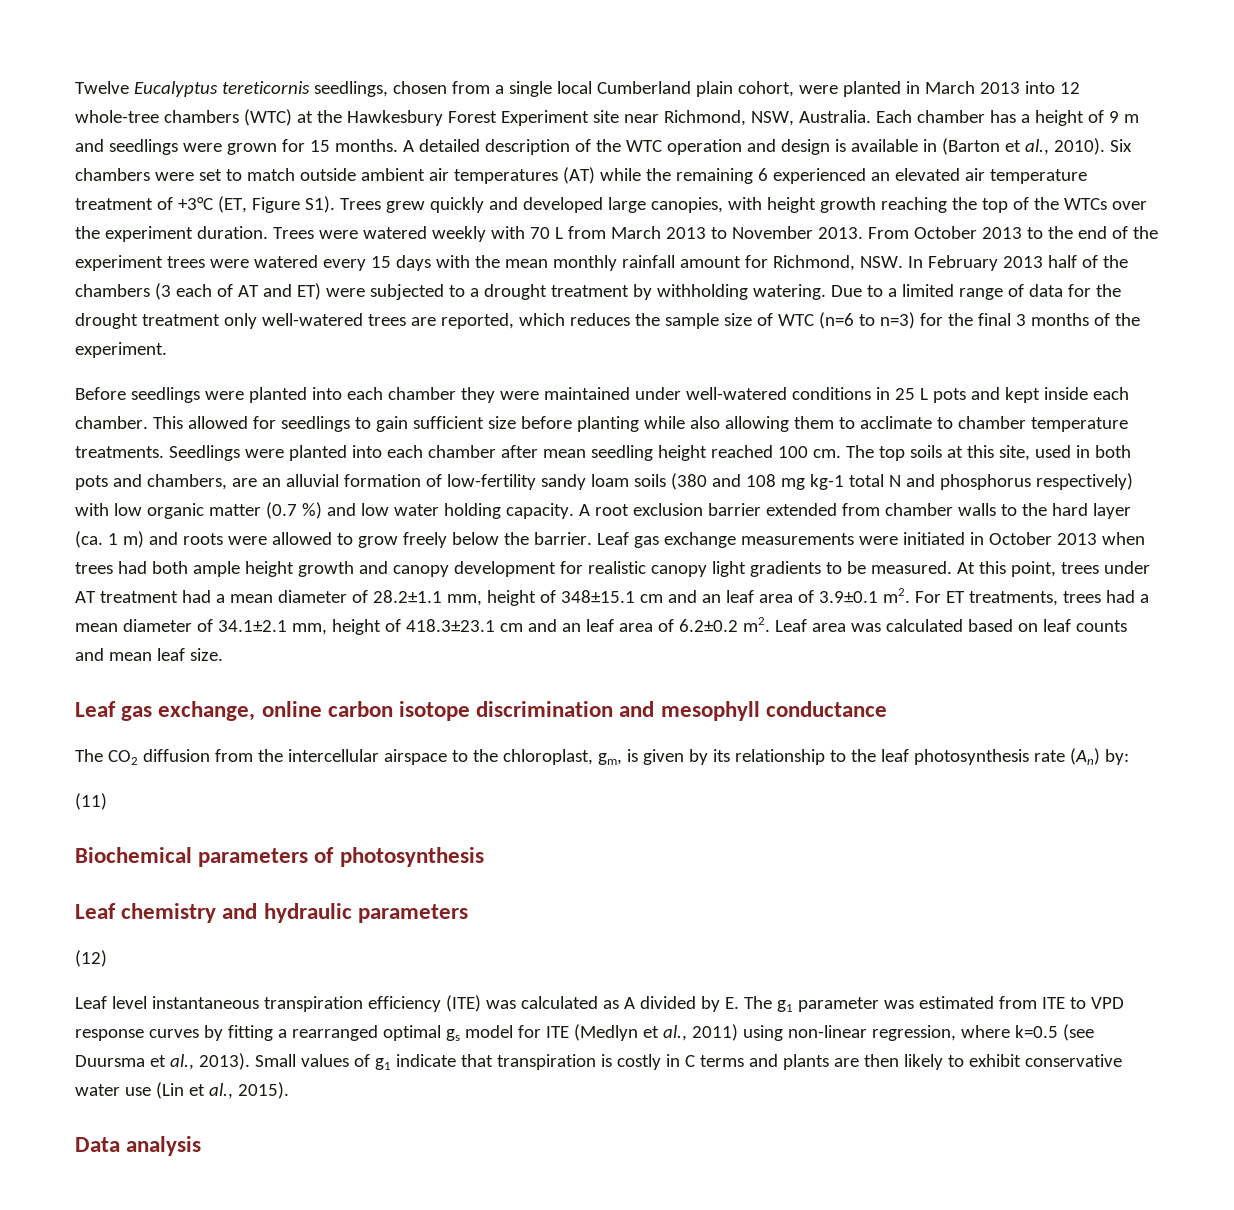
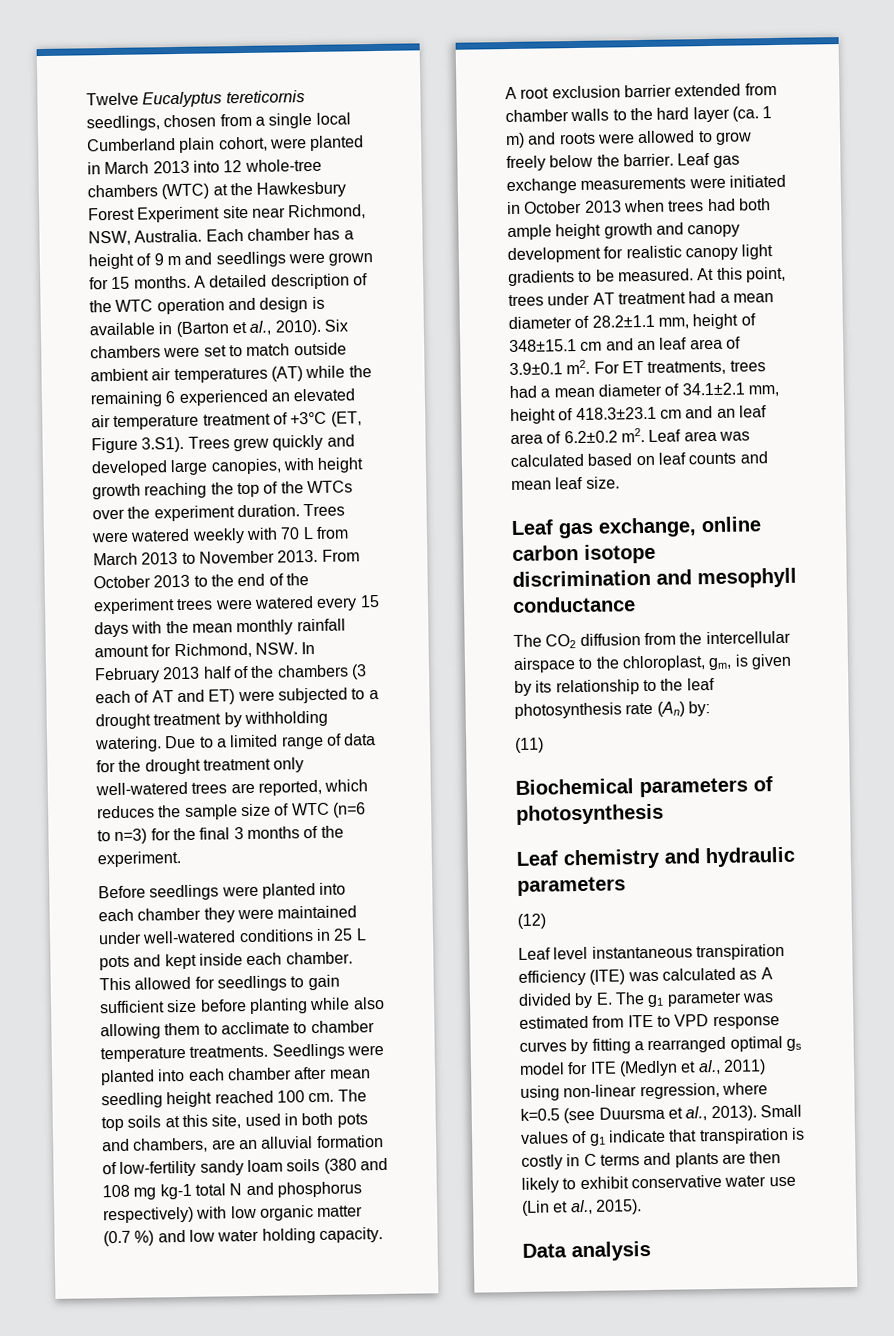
[304,196,335,213] S1). -> [141,436,185,453] 3.S1).

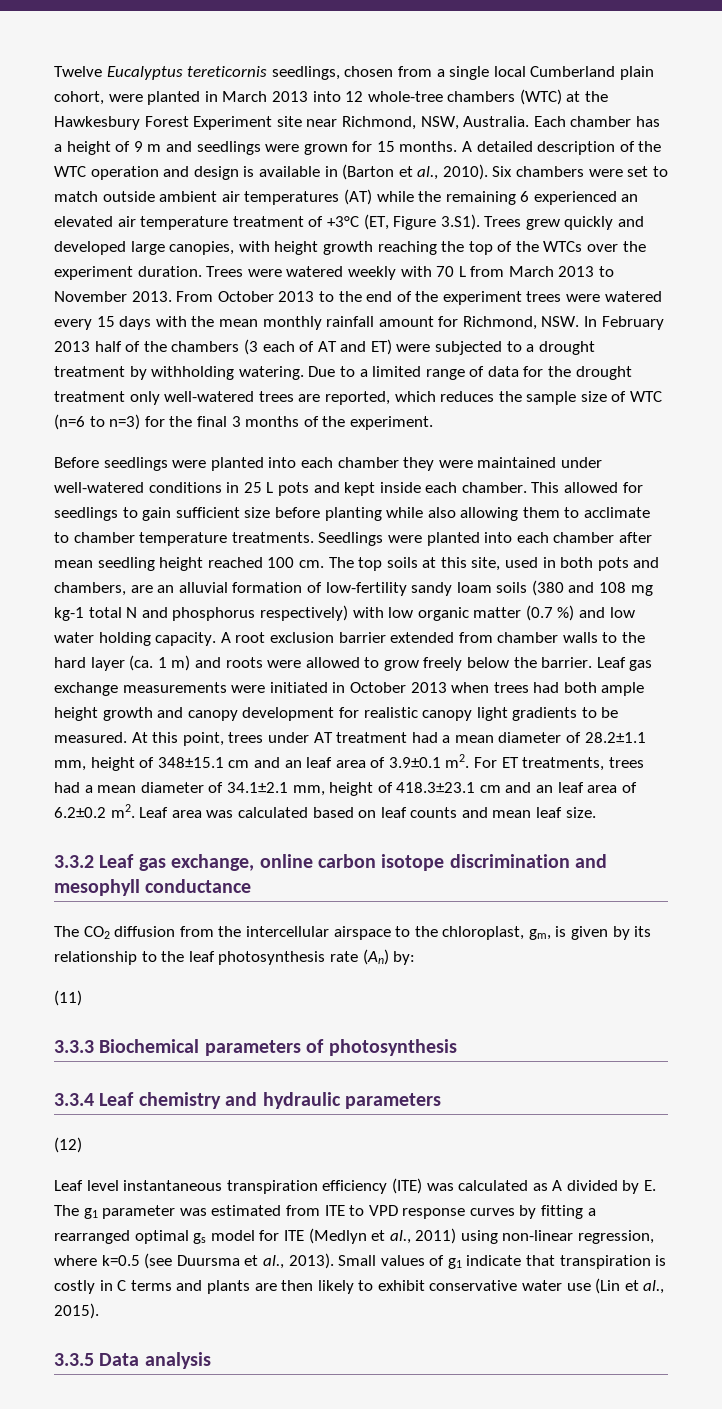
(620, 482) none -> [54,855,94,868] 3.3.2
(544, 745) none -> [54,1040,94,1053] 3.3.3
(664, 814) none -> [54,1093,94,1106] 3.3.4
(642, 1207) none -> [54,1353,94,1366] 3.3.5

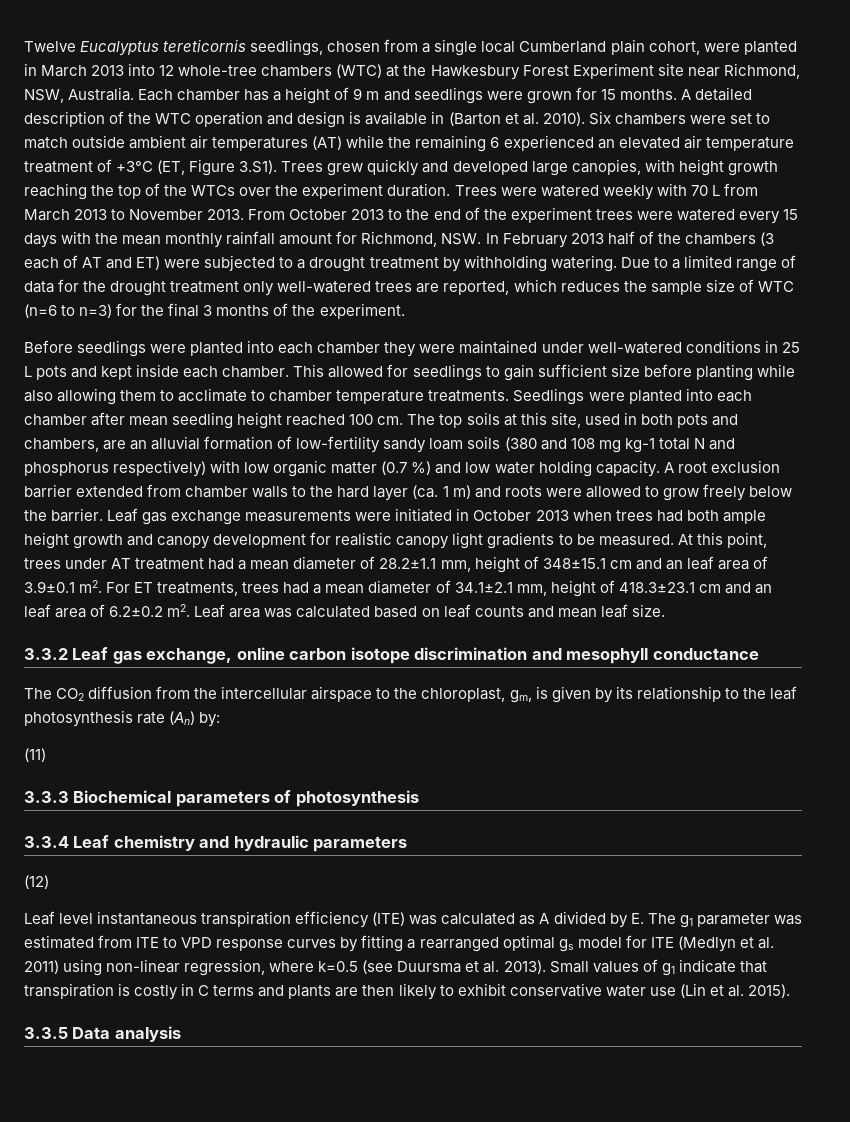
[417,166,439,180] al., -> [522,113,539,125] al.
[389,1230,411,1244] al., -> [757,937,774,949] al.
[262,1255,284,1269] al., -> [483,961,500,973] al.
[643,1280,665,1294] al., -> [727,985,744,997] al.

